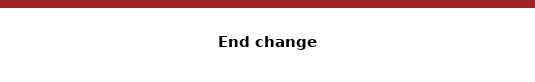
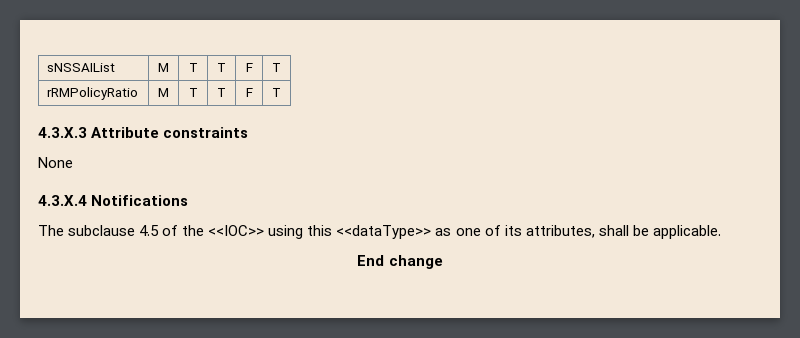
(218, 41) none -> [47,63,116,72] [158,63,169,72] [188,63,198,72] [217,63,226,72] [245,63,253,72] [272,63,281,72] [47,87,139,100] [158,88,169,97] [188,88,198,97] [217,88,226,97] [245,88,253,97] [272,88,281,97] [38,127,249,138] [38,157,73,168] [38,195,189,206] [38,225,721,239] sNSSAIList | M | T | T | F | T // rRMPolicyRatio | M | T | T | F | T // 4.3.X.3 Attribute constraints // None // 4.3.X.4 Notifications // The subclause 4.5 of the <<IOC>> using this <<dataType>> as one of its attributes, shall be applicable. //

